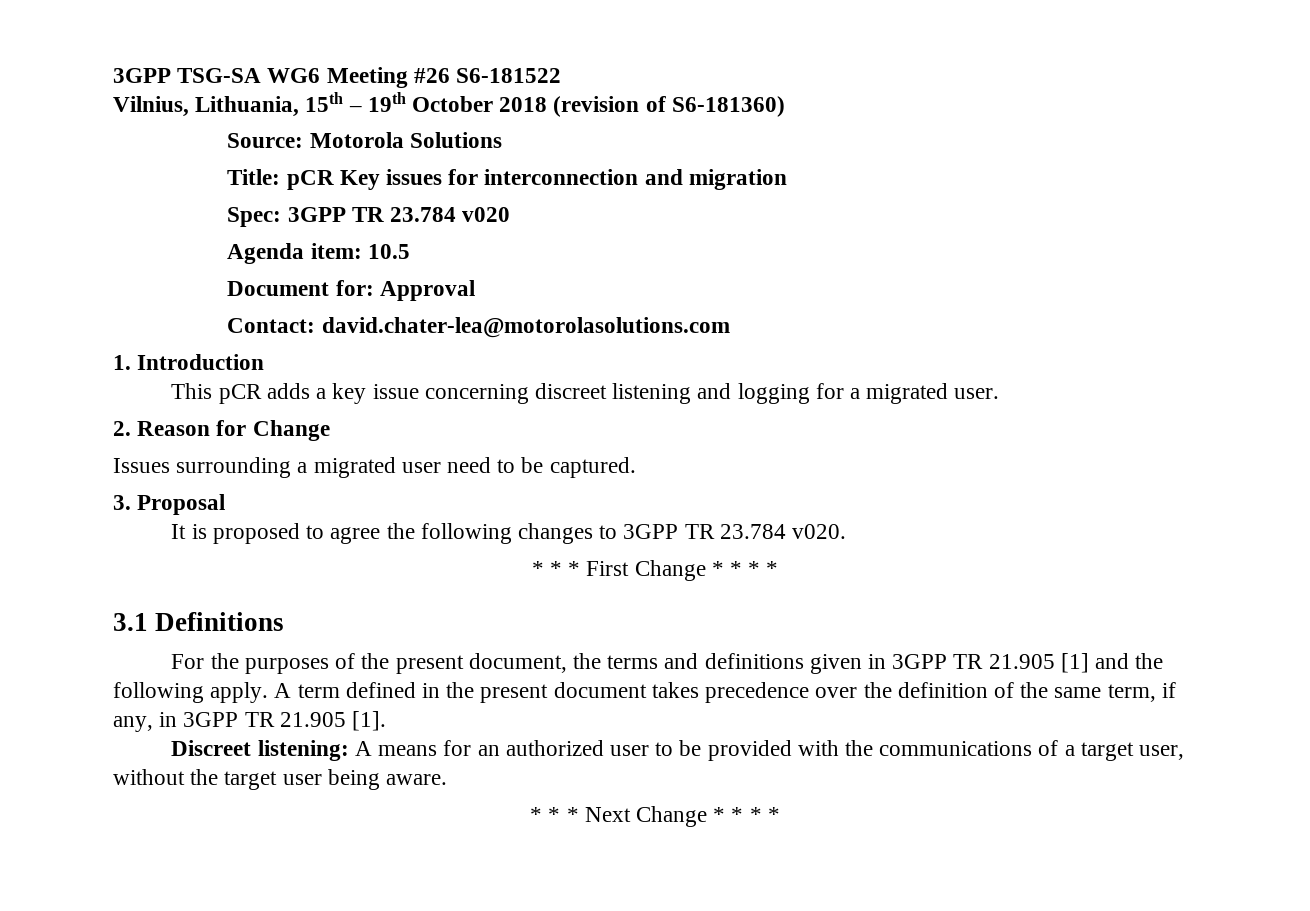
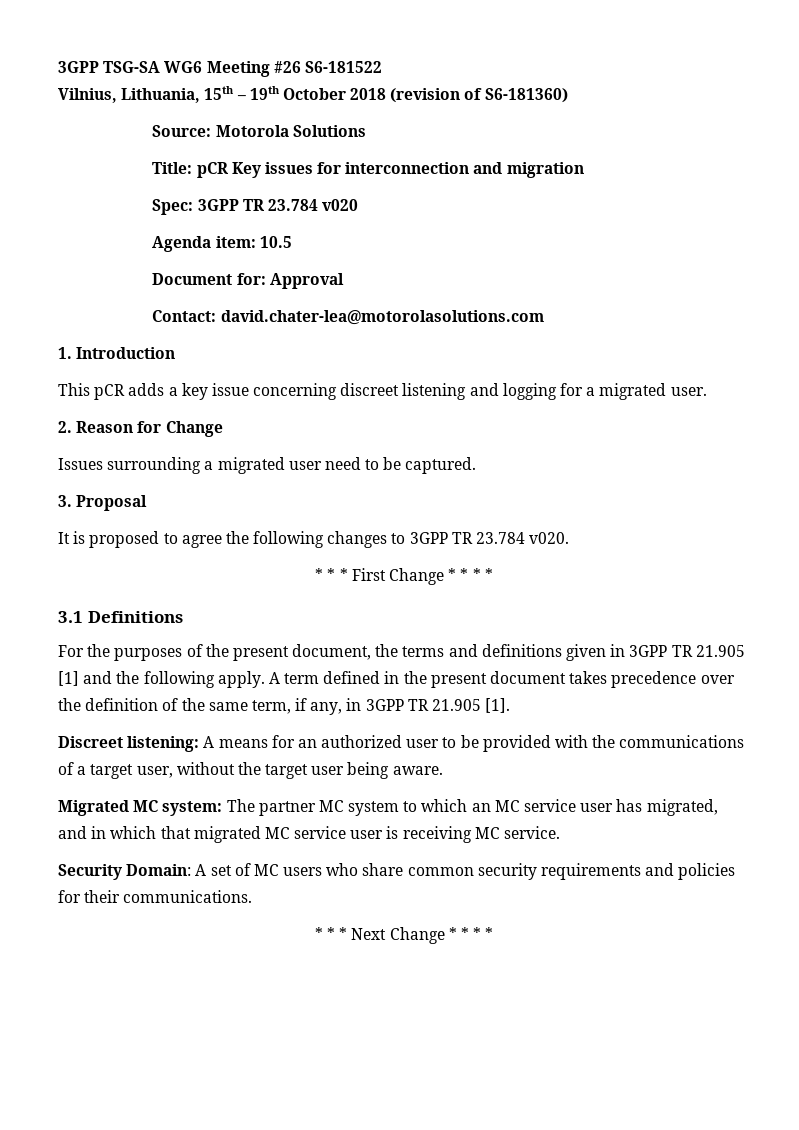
(448, 779) none -> [58,799,718,816] [58,826,561,843] [58,863,736,880] [58,890,253,903] // Migrated MC system: The partner MC system to which an MC service user has migrated, and in which that migrated MC service user is receiving MC service. // Security Domain: A set of MC users who share common security requirements and policies for their communications.

